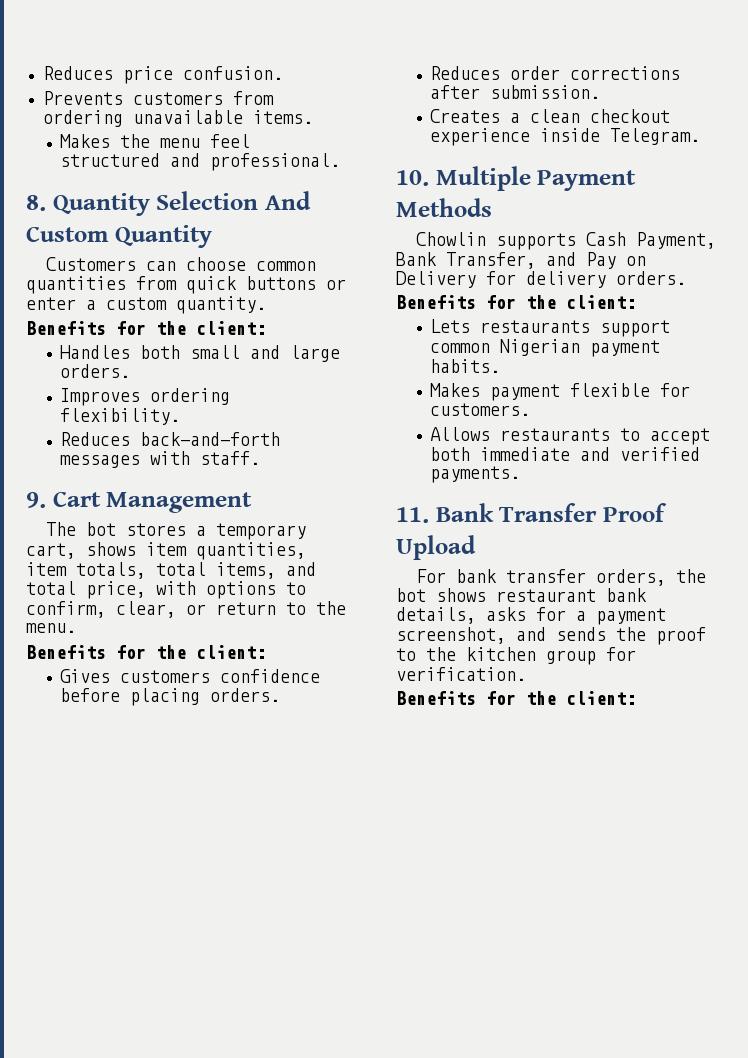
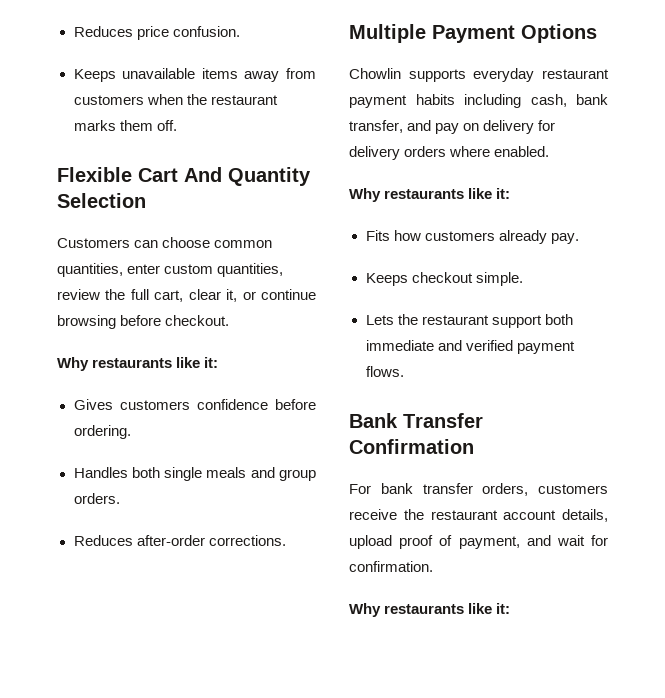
[42,91,274,105] [42,110,313,127] [60,134,251,148] [60,153,341,171] [26,195,46,211] Prevents customers from ordering unavailable items. // Makes the menu feel structured and professional. // 8. -> [73,68,316,82] [73,94,278,105] [73,120,177,131] [57,167,222,182] Keeps unavailable items away from customers when the restaurant marks them off. // Flexible Cart And
[264,191,311,210] [26,225,212,248] And Custom Quantity -> (146, 200) none
[26,276,346,294] [26,296,266,314] [26,321,266,335] [60,345,341,362] [60,364,131,378] [60,388,231,406] [60,408,181,425] [60,432,281,446] [60,451,261,468] [26,491,253,513] [46,522,307,540] [26,542,306,560] [26,562,316,579] [26,581,306,599] [26,601,346,618] [26,623,76,633] [26,645,266,659] [60,669,321,683] [60,688,281,706] [430,66,681,80] [430,85,601,99] [430,109,671,123] [430,128,701,146] [396,170,429,186] quantities from quick buttons or enter a custom quantity. // Benefits for the client: // Handles both small and large orders. // Improves ordering flexibility. // Reduces back-and-forth messages with staff. // 9. Cart Management // The bot stores a temporary cart, shows item quantities, item totals, total items, and total price, with options to confirm, clear, or return to the menu. // Benefits for the client: // Gives customers confidence before placing orders. // Reduces order corrections after submission. // Creates a clean checkout experience inside Telegram. // 10. -> [57,263,284,277] [57,289,317,302] [57,315,230,329] [57,357,219,371] [73,399,317,410] [73,425,131,439] [73,467,316,481] [73,493,120,504] [73,535,286,546] quantities, enter custom quantities, review the full cart, clear it, or continue browsing before checkout. // Why restaurants like it: // Gives customers confidence before ordering. // Handles both single meals and group orders. // Reduces after-order corrections. //
[396,198,492,217] Methods -> [521,24,597,43] Options
[586,232,717,249] [396,252,646,269] [396,271,686,288] [396,295,636,309] [430,319,671,337] [430,339,661,357] [430,359,501,373] [430,383,691,401] [430,403,531,416] [430,427,711,445] [430,447,701,461] [430,466,521,483] [396,503,667,523] [396,535,476,560] [416,569,707,586] [396,588,647,602] [396,607,666,625] [396,627,706,645] [396,647,636,665] [396,667,526,681] [396,691,636,705] Cash Payment, Bank Transfer, and Pay on Delivery for delivery orders. // Benefits for the client: // Lets restaurants support common Nigerian payment habits. // Makes payment flexible for customers. // Allows restaurants to accept both immediate and verified payments. // 11. Bank Transfer Proof Upload // For bank transfer orders, the bot shows restaurant bank details, asks for a payment screenshot, and sends the proof to the kitchen group for verification. // Benefits for the client: -> [473,68,609,82] [349,94,608,108] [349,120,556,134] [349,146,550,160] [349,188,511,202] [365,230,579,244] [365,272,523,286] [365,314,573,328] [365,340,575,354] [365,366,404,377] [349,413,483,428] [349,439,474,454] [349,483,608,496] [349,509,608,522] [349,535,608,549] [349,561,433,572] [349,603,511,617] everyday restaurant payment habits including cash, bank transfer, and pay on delivery for delivery orders where enabled. // Why restaurants like it: // Fits how customers already pay. // Keeps checkout simple. // Lets the restaurant support both immediate and verified payment flows. // Bank Transfer Confirmation // For bank transfer orders, customers receive the restaurant account details, upload proof of payment, and wait for confirmation. // Why restaurants like it:

